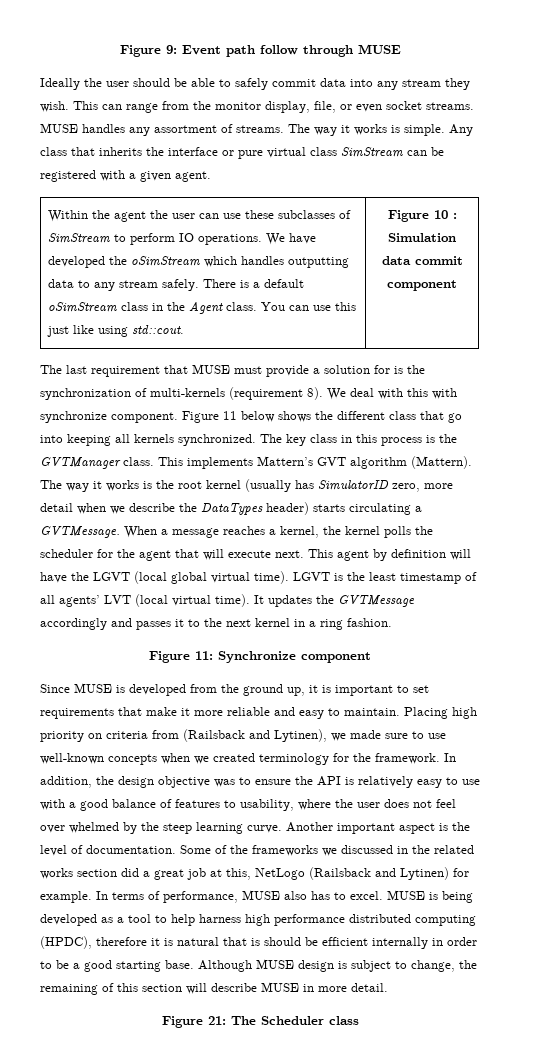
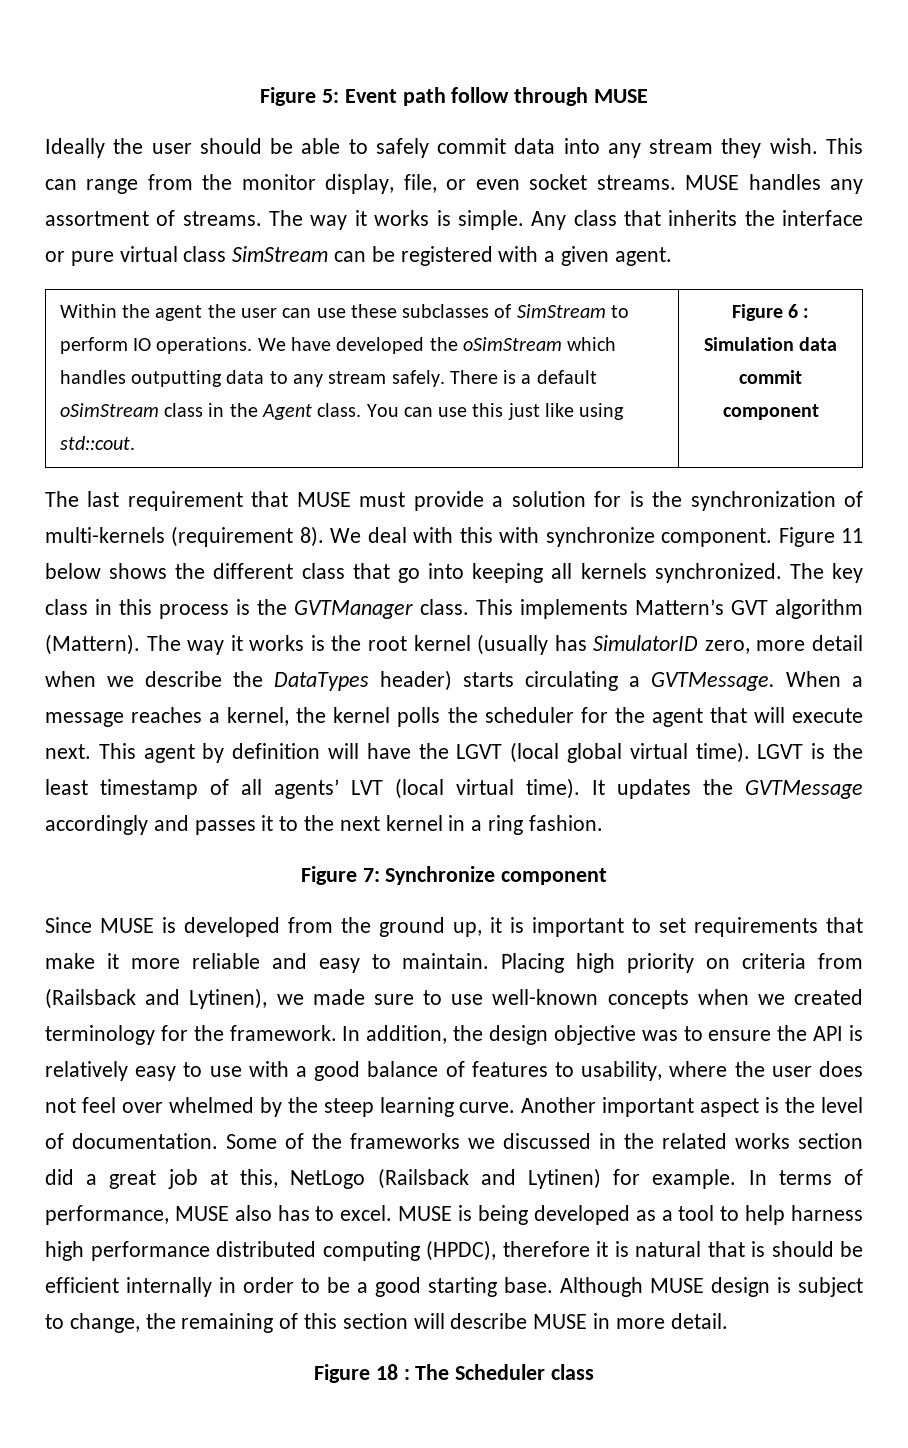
[119,45,177,57] Figure 9: -> [260,87,339,106] Figure 5:
[433,210,448,219] 10 -> [788,304,798,318] 6
[195,651,213,660] 11: -> [362,868,380,882] 7:
[207,1016,226,1025] 21: -> [375,1364,410,1380] 18 :

